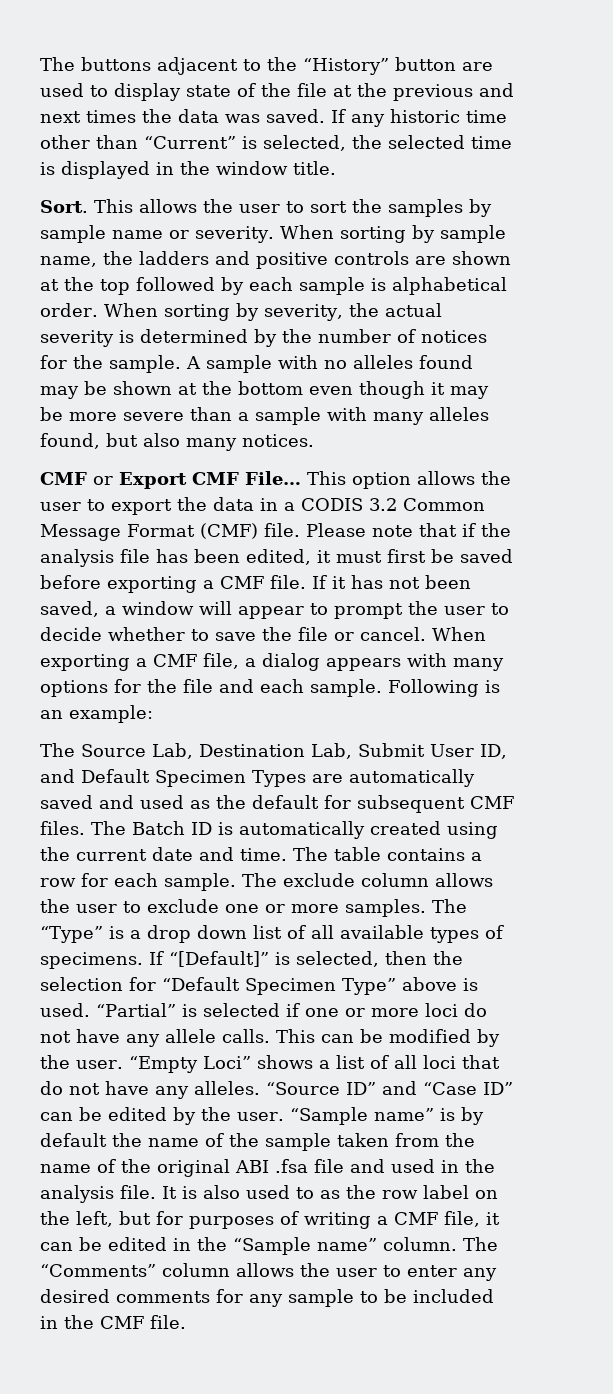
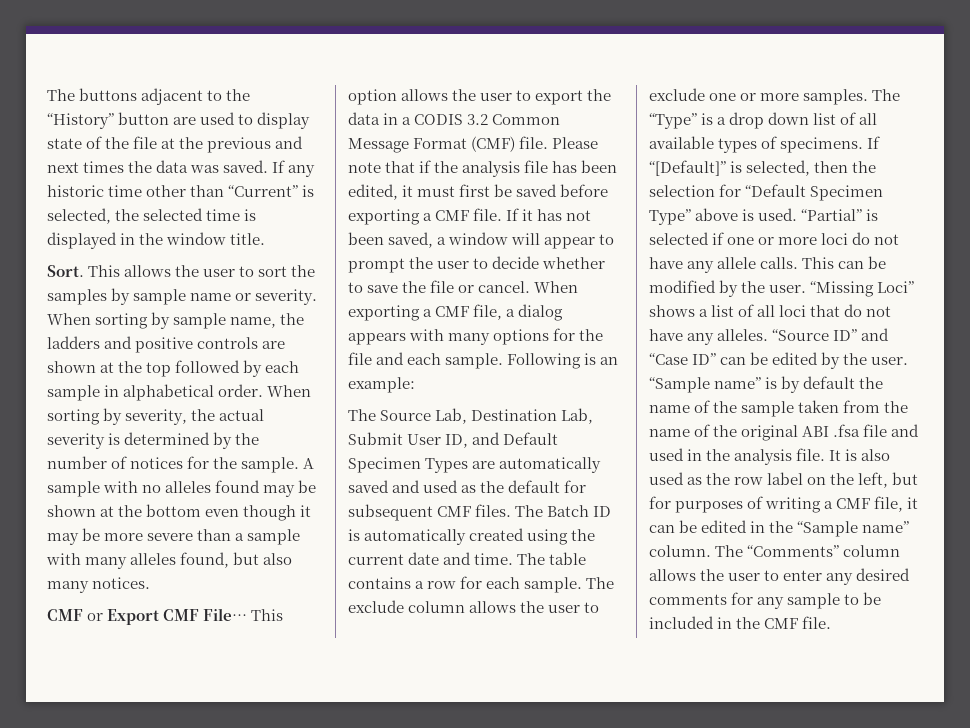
[371,278,386,291] is -> [104,385,120,397] in
[128,1056,198,1073] “Empty -> [810,281,875,297] “Missing
[296,1187,314,1199] to -> (684, 478) none

